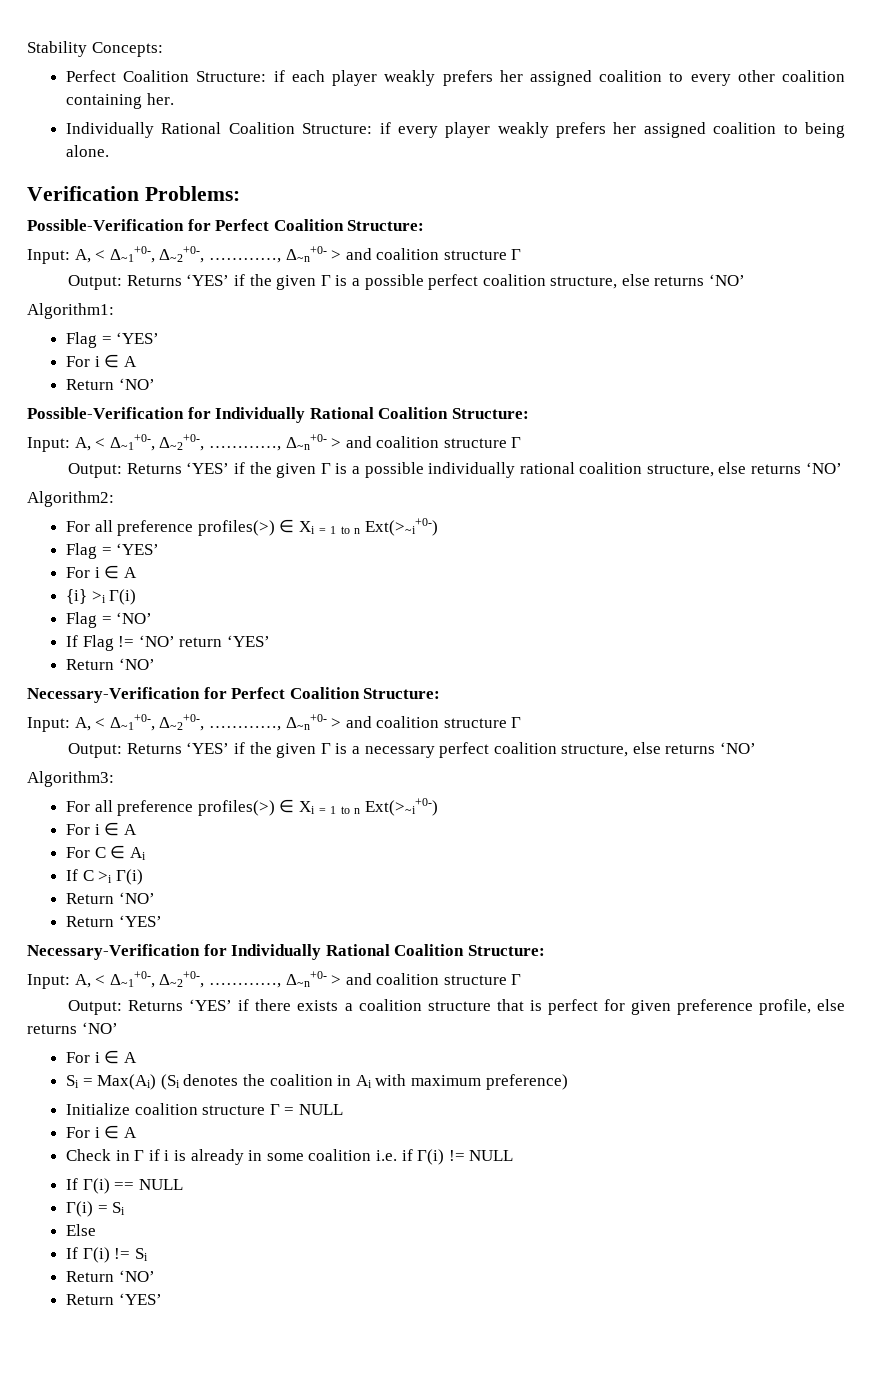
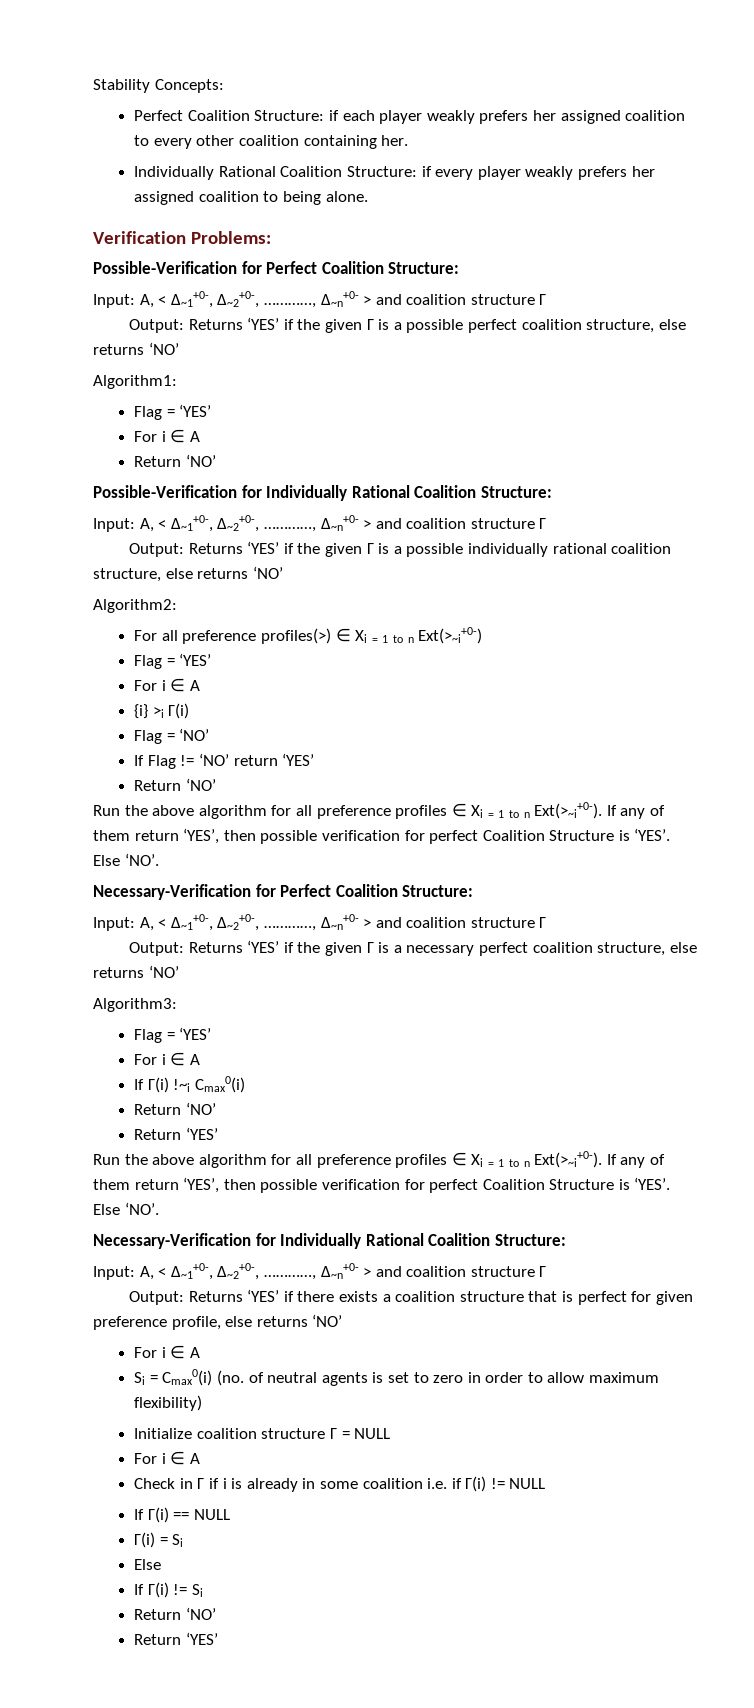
(155, 664) none -> [93,802,666,819] [93,828,671,844] [93,853,159,866] // Run the above algorithm for all preference profiles ∈ Xi = 1 to n Ext(>~i+0-). If any of them return ‘YES’, then possible verification for perfect Coalition Structure is ‘YES’. Else ‘NO’.
[66,798,438,816] [66,822,137,836] [66,845,146,860] [66,869,143,885] [66,892,155,904] [66,915,162,927] For all preference profiles(>) ∈ Xi = 1 to n Ext(>~i+0-) // For i ∈ A // For C ∈ Ai // If C >i Γ(i) // Return ‘NO’ // Return ‘YES’ -> [134,1027,212,1043] [134,1052,200,1066] [134,1076,245,1093] [134,1102,216,1115] [134,1127,218,1140] [93,1151,666,1168] [93,1177,671,1193] [93,1202,159,1215] Flag = ‘YES’ // For i ∈ A // If Γ(i) !~i Cmax0(i) // Return ‘NO’ // Return ‘YES’ // Run the above algorithm for all preference profiles ∈ Xi = 1 to n Ext(>~i+0-). If any of them return ‘YES’, then possible verification for perfect Coalition Structure is ‘YES’. Else ‘NO’.
[97,1074,568,1090] Max(Ai) (Si denotes the coalition in Ai with maximum preference) -> [162,1369,660,1386] [134,1395,203,1411] Cmax0(i) (no. of neutral agents is set to zero in order to allow maximum flexibility)

